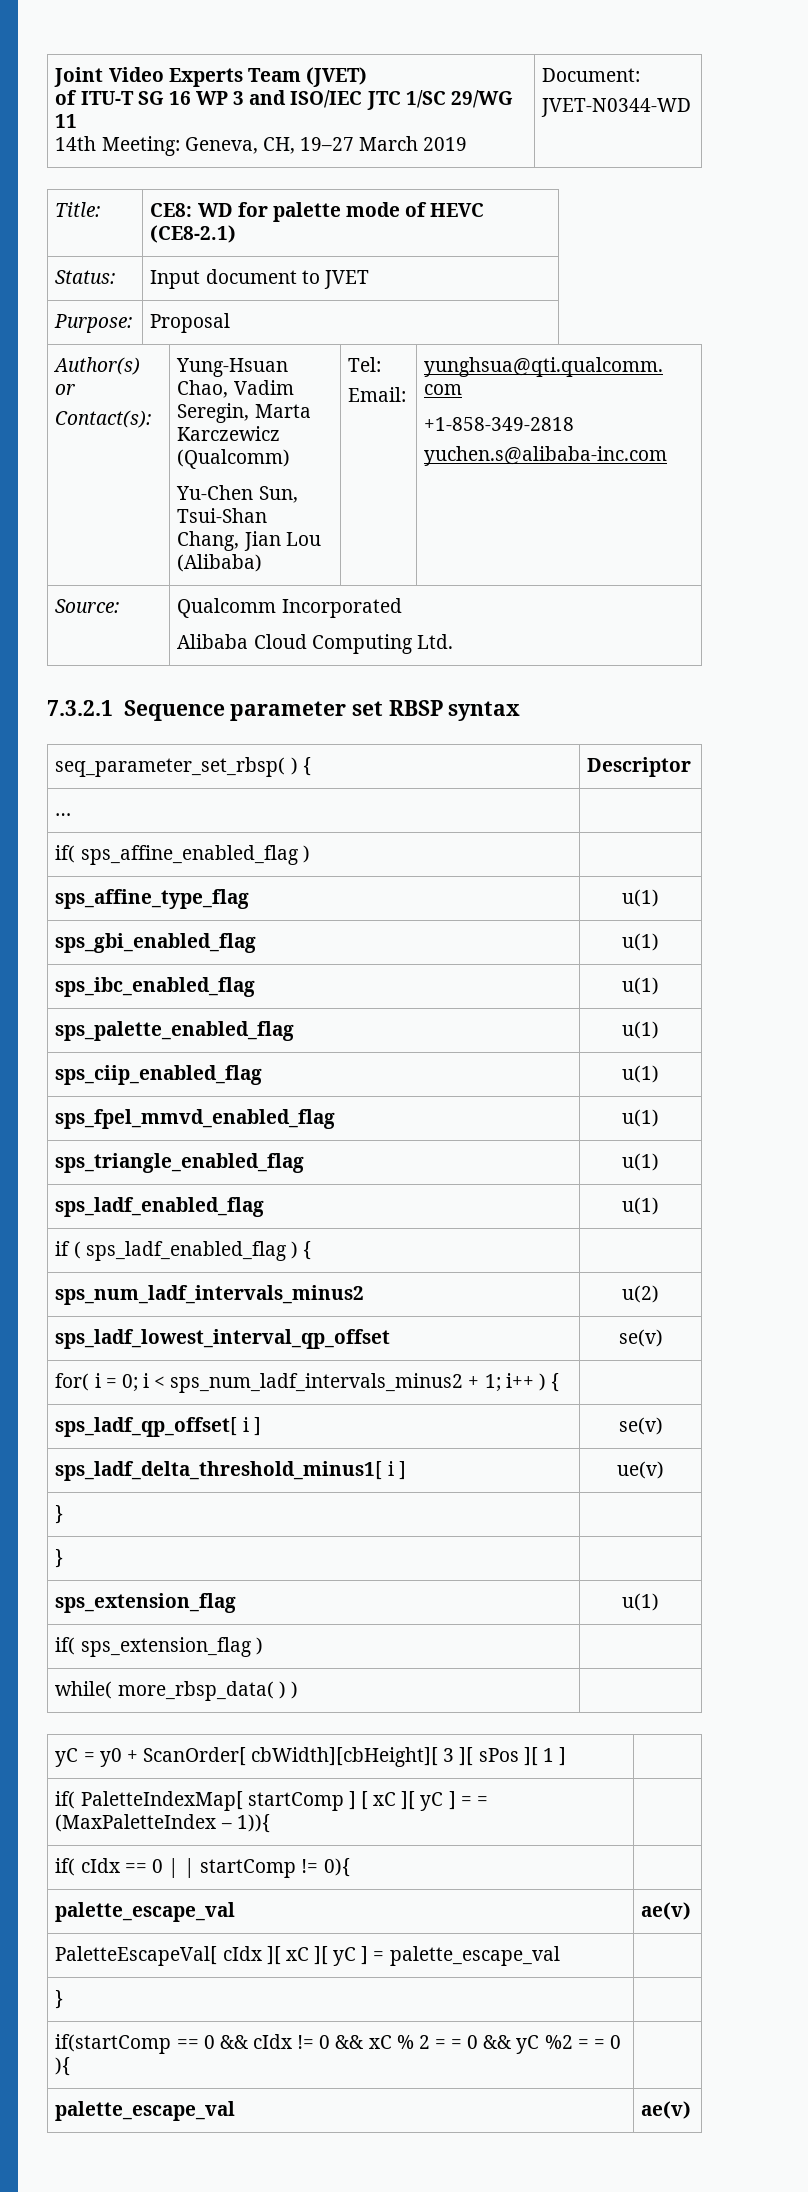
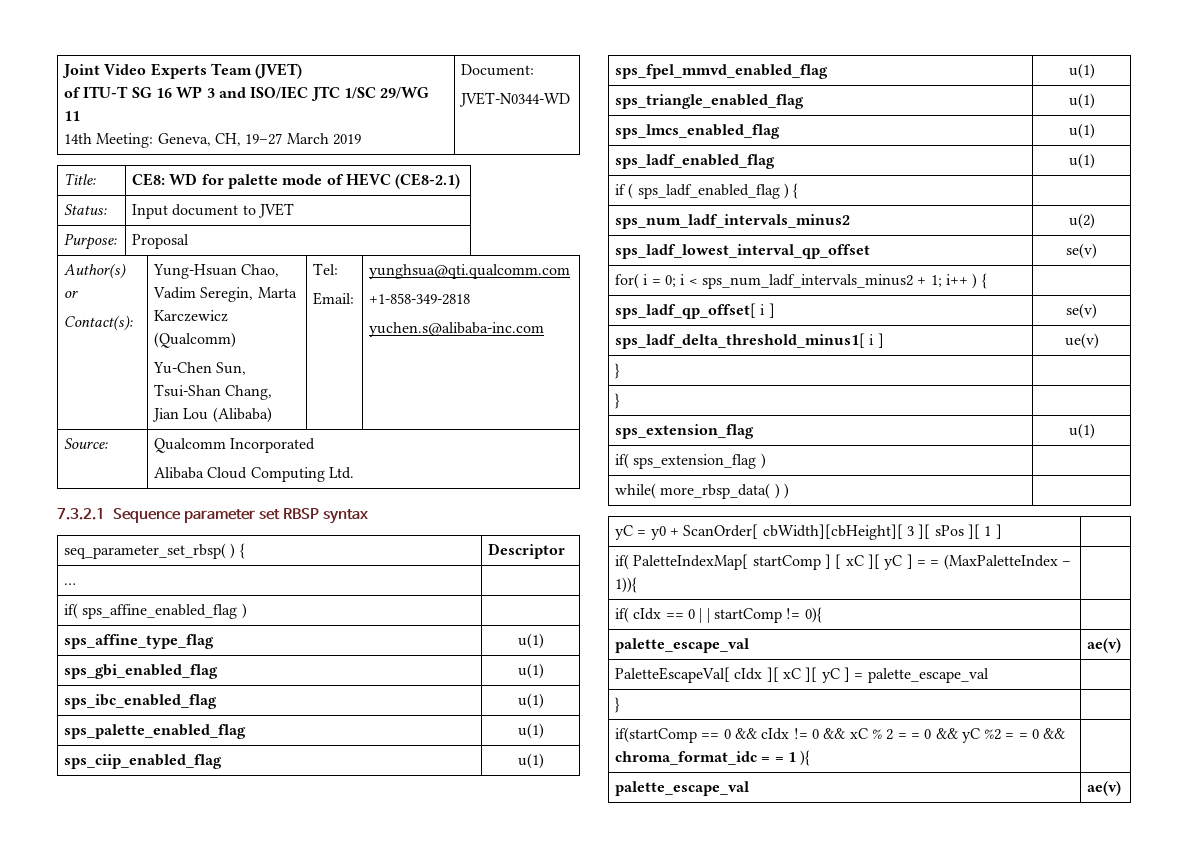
(660, 1162) none -> [615,124,781,139] [1068,123,1095,139] // sps_lmcs_enabled_flag | u(1)
(621, 2042) none -> [1043,728,1066,739] [615,751,796,765] && chroma_format_idc = = 1

